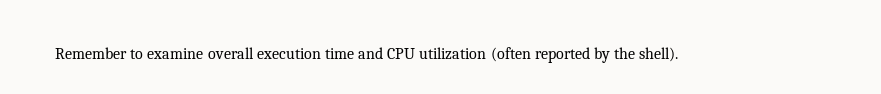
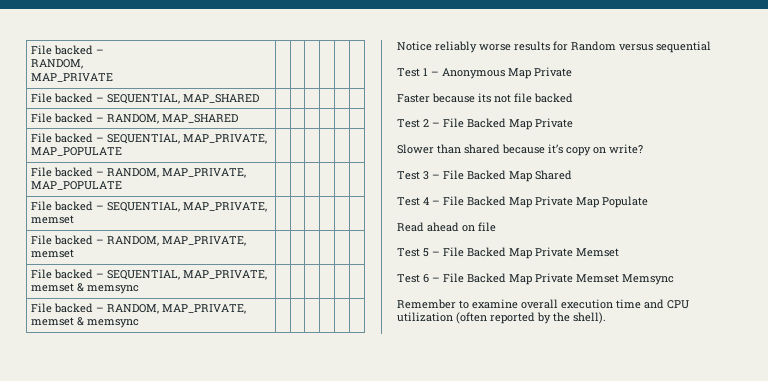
(55, 53) none -> [30,45,104,55] [30,59,83,69] [30,73,113,82] [30,93,259,104] [30,113,238,124] [30,133,267,144] [30,147,122,156] [30,167,246,178] [30,181,122,190] [30,201,267,212] [30,215,74,224] [30,235,246,246] [30,249,74,258] [30,269,267,280] [30,283,139,294] [30,303,246,314] [30,317,139,328] [397,41,711,53] [397,67,572,79] [397,93,573,103] [397,118,573,130] [397,144,643,156] [397,170,572,182] [397,196,648,208] [397,222,496,232] [397,247,619,259] [397,273,674,285] File backed – // RANDOM, // MAP_PRIVATE | | | | | | // File backed – SEQUENTIAL, MAP_SHARED | | | | | | // File backed – RANDOM, MAP_SHARED | | | | | | // File backed – SEQUENTIAL, MAP_PRIVATE, MAP_POPULATE | | | | | | // File backed – RANDOM, MAP_PRIVATE, MAP_POPULATE | | | | | | // File backed – SEQUENTIAL, MAP_PRIVATE, memset | | | | | | // File backed – RANDOM, MAP_PRIVATE, memset | | | | | | // File backed – SEQUENTIAL, MAP_PRIVATE, memset & memsync | | | | | | // File backed – RANDOM, MAP_PRIVATE, memset & memsync | | | | | | // Notice reliably worse results for Random versus sequential // Test 1 – Anonymous Map Private // Faster because its not file backed // Test 2 – File Backed Map Private // Slower than shared because it’s copy on write? // Test 3 – File Backed Map Shared // Test 4 – File Backed Map Private Map Populate // Read ahead on file // Test 5 – File Backed Map Private Memset // Test 6 – File Backed Map Private Memset Memsync //

